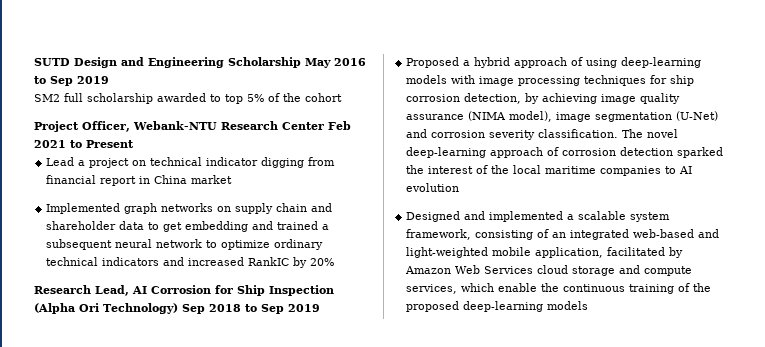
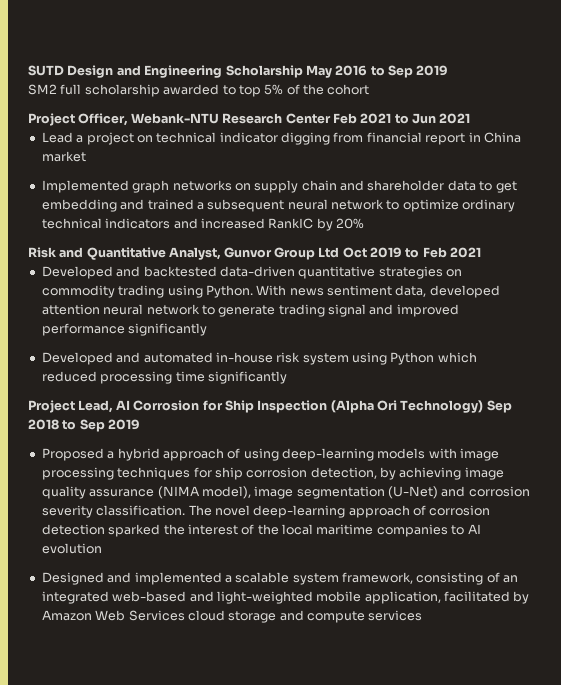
[86,140,134,148] Present -> [412,113,471,124] Jun 2021
[34,285,91,294] Research -> [28,247,482,260] [41,266,462,279] [41,285,500,298] [41,304,459,317] [41,323,208,336] [41,352,477,365] [41,371,287,384] [28,400,75,413] Risk and Quantitative Analyst, Gunvor Group Ltd Oct 2019 to Feb 2021 // Developed and backtested data-driven quantitative strategies on commodity trading using Python. With news sentiment data, developed attention neural network to generate trading signal and improved performance significantly // Developed and automated in-house risk system using Python which reduced processing time significantly // Project
[406,283,712,294] [406,301,589,312] services, which enable the continuous training of the proposed deep-learning models -> [368,610,423,621] services

